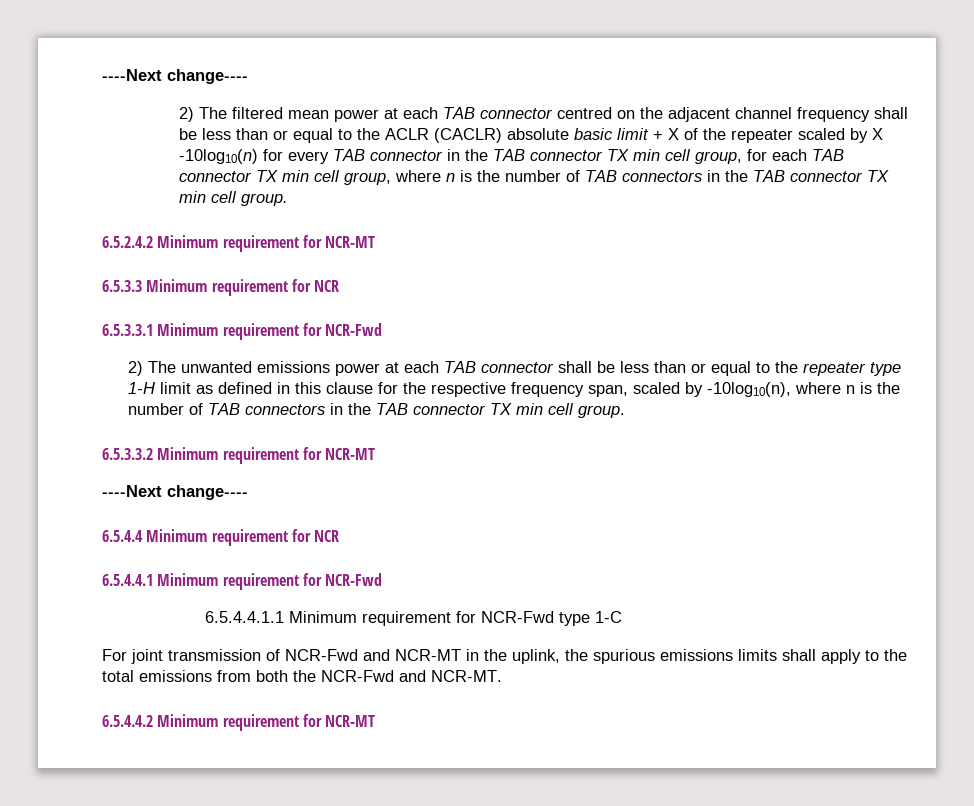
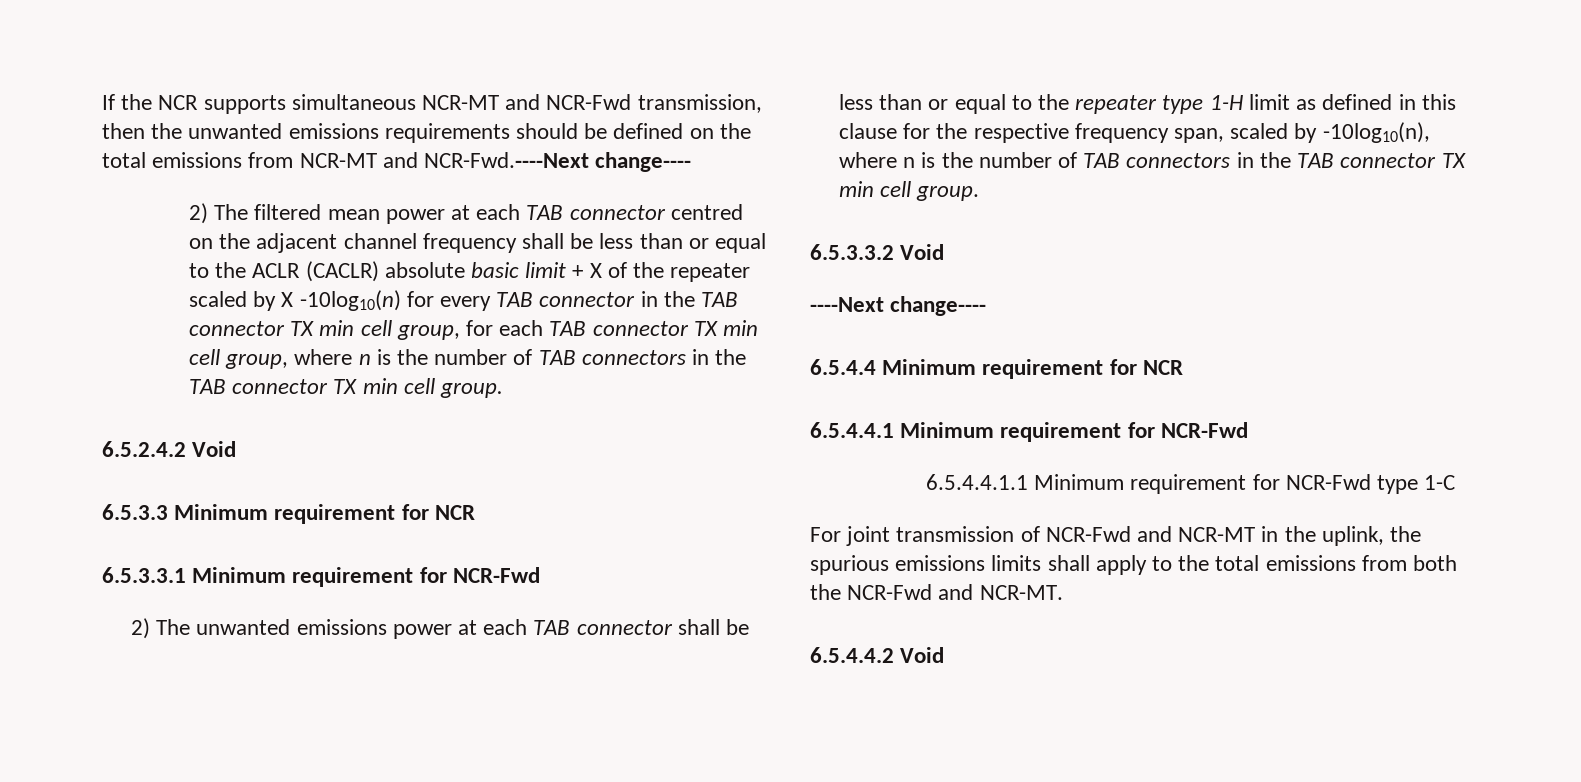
[102,69,162,81] ----Next -> [102,94,762,114] [102,123,751,143] [102,152,590,168] If the NCR supports simultaneous NCR-MT and NCR-Fwd transmission, then the unwanted emissions requirements should be defined on the total emissions from NCR-MT and NCR-Fwd.----Next
[157,235,376,252] Minimum requirement for NCR-MT -> [192,441,237,457] Void
[157,447,376,464] Minimum requirement for NCR-MT -> [900,244,945,260] Void
[157,714,376,731] Minimum requirement for NCR-MT -> [900,647,945,663] Void

